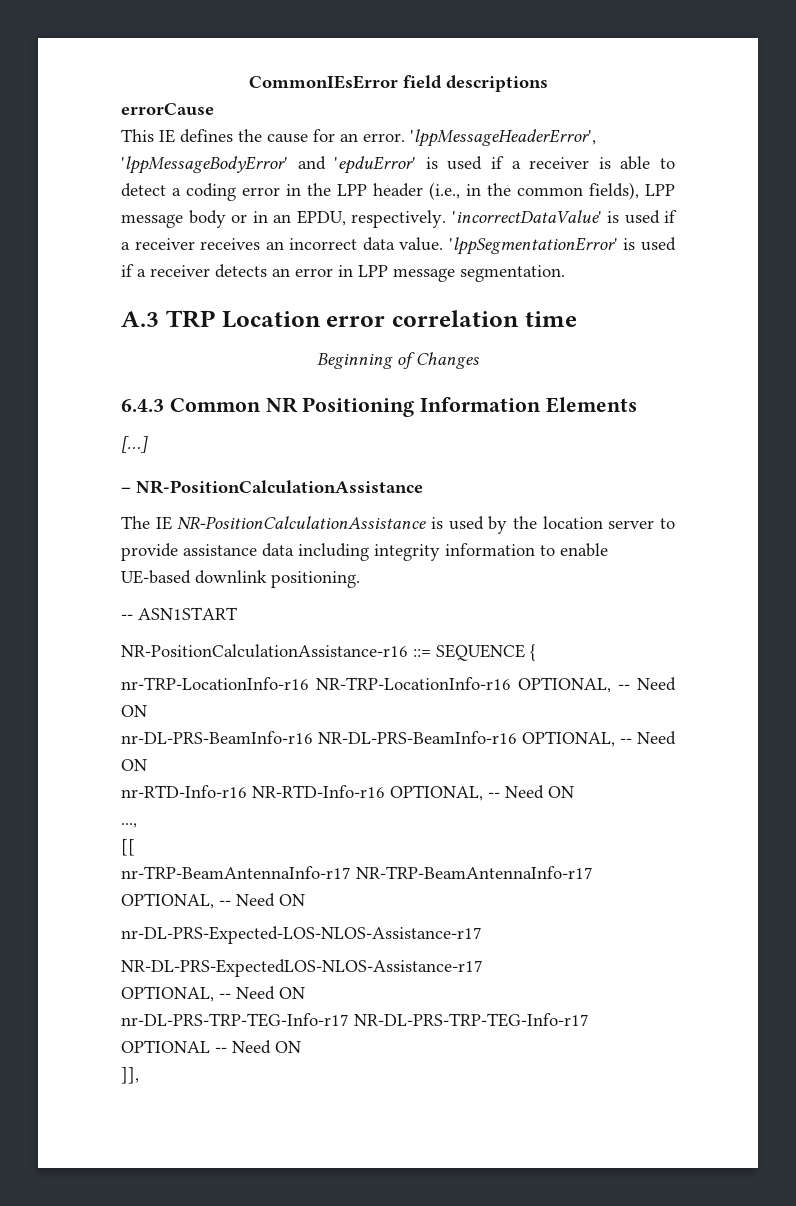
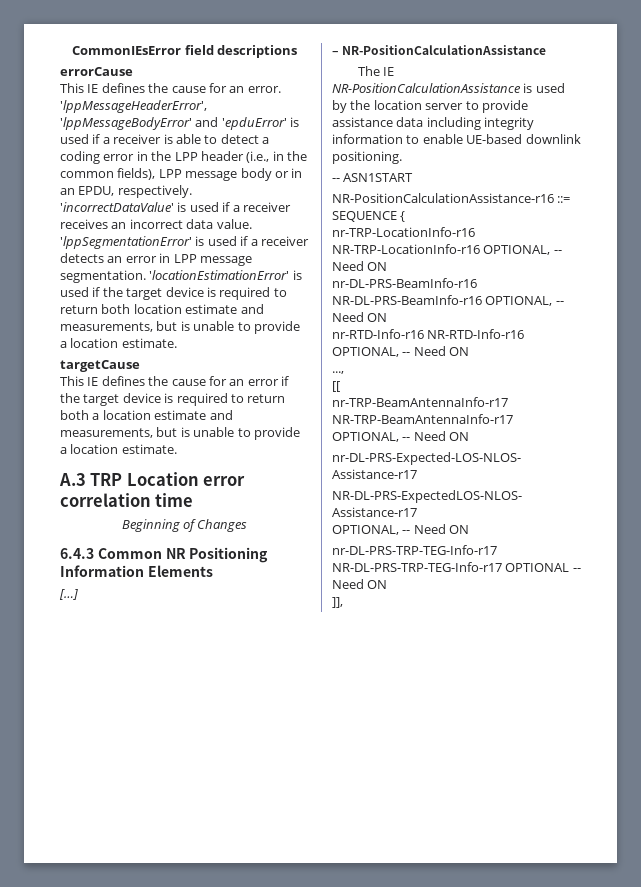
(565, 273) none -> [149,270,302,280] [60,287,287,300] [60,304,264,314] [60,321,300,334] [60,338,177,348] [60,360,140,372] [60,376,289,386] [60,393,286,406] [60,410,233,420] [60,427,300,440] [60,444,177,454] 'locationEstimationError' is used if the target device is required to return both location estimate and measurements, but is unable to provide a location estimate. // targetCause // This IE defines the cause for an error if the target device is required to return both a location estimate and measurements, but is unable to provide a location estimate.

